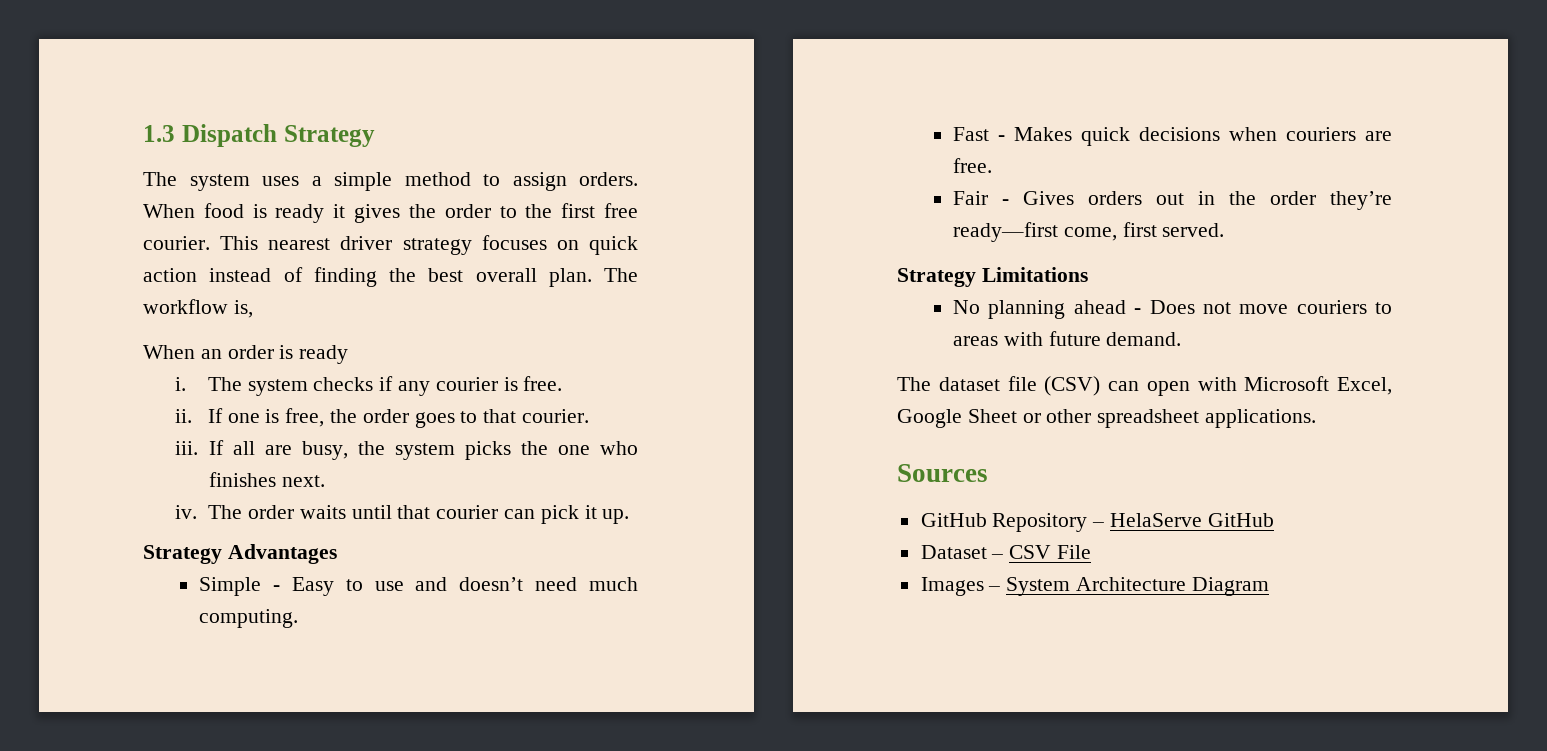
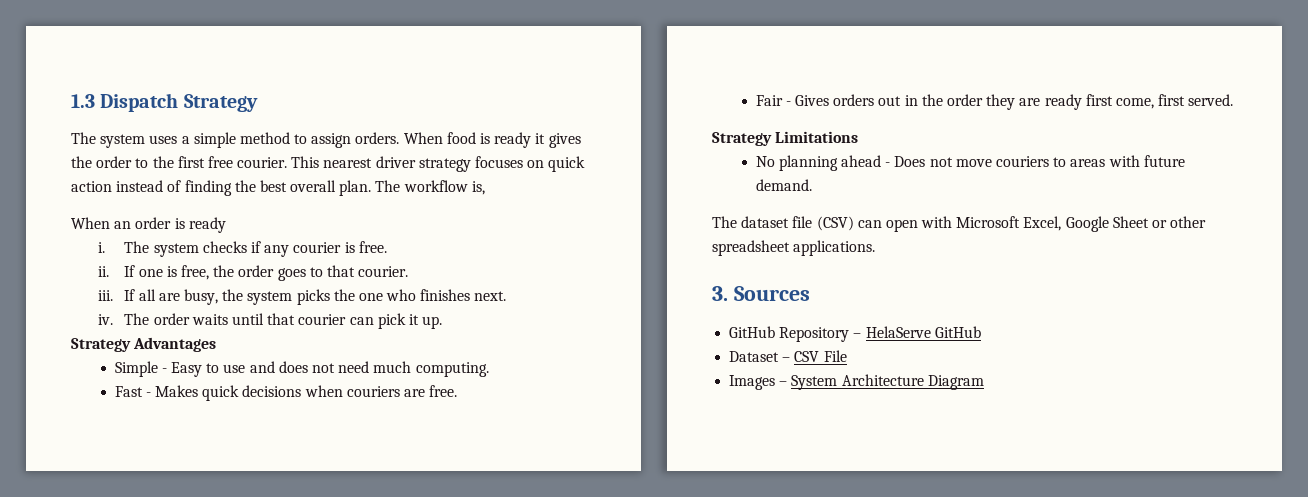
[459,577,524,591] doesn’t -> [278,361,336,373] does not
[1330,191,1392,210] [953,222,1059,242] they’re ready—first -> [986,94,1113,110] they are ready first
(1317, 418) none -> [712,286,728,301] 3.

